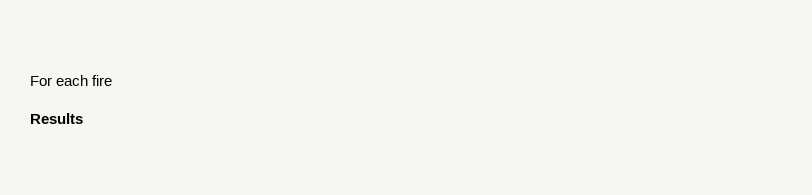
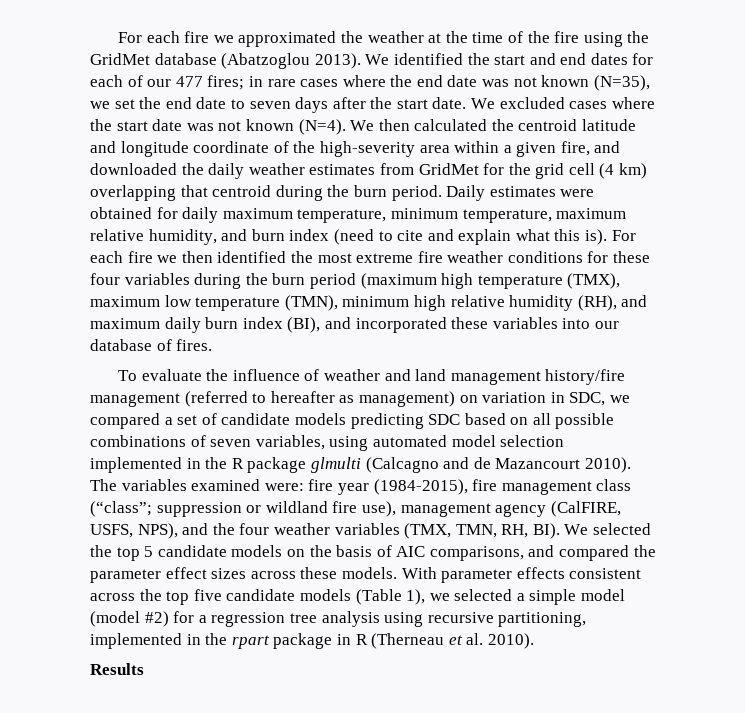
[30,75,113,86] For each fire -> [118,31,650,47] [90,53,654,69] [90,75,650,91] [90,97,655,113] [90,119,637,135] [90,141,621,157] [90,163,648,179] [90,185,595,201] [90,207,627,223] [90,229,636,245] [90,251,651,263] [90,273,621,289] [90,295,648,311] [90,317,619,333] [90,339,213,351] [118,369,626,385] [90,391,630,407] [90,413,615,429] [90,435,565,451] [90,457,631,473] [90,479,632,495] [90,501,621,517] [90,523,652,539] [90,545,656,561] [90,567,642,583] [90,589,626,605] [90,611,587,627] [90,633,534,649] For each fire we approximated the weather at the time of the fire using the GridMet database (Abatzoglou 2013). We identified the start and end dates for each of our 477 fires; in rare cases where the end date was not known (N=35), we set the end date to seven days after the start date. We excluded cases where the start date was not known (N=4). We then calculated the centroid latitude and longitude coordinate of the high-severity area within a given fire, and downloaded the daily weather estimates from GridMet for the grid cell (4 km) overlapping that centroid during the burn period. Daily estimates were obtained for daily maximum temperature, minimum temperature, maximum relative humidity, and burn index (need to cite and explain what this is). For each fire we then identified the most extreme fire weather conditions for these four variables during the burn period (maximum high temperature (TMX), maximum low temperature (TMN), minimum high relative humidity (RH), and maximum daily burn index (BI), and incorporated these variables into our database of fires. // To evaluate the influence of weather and land management history/fire management (referred to hereafter as management) on variation in SDC, we compared a set of candidate models predicting SDC based on all possible combinations of seven variables, using automated model selection implemented in the R package glmulti (Calcagno and de Mazancourt 2010). The variables examined were: fire year (1984-2015), fire management class (“class”; suppression or wildland fire use), management agency (CalFIRE, USFS, NPS), and the four weather variables (TMX, TMN, RH, BI). We selected the top 5 candidate models on the basis of AIC comparisons, and compared the parameter effect sizes across these models. With parameter effects consistent across the top five candidate models (Table 1), we selected a simple model (model #2) for a regression tree analysis using recursive partitioning, implemented in the rpart package in R (Therneau et al. 2010).

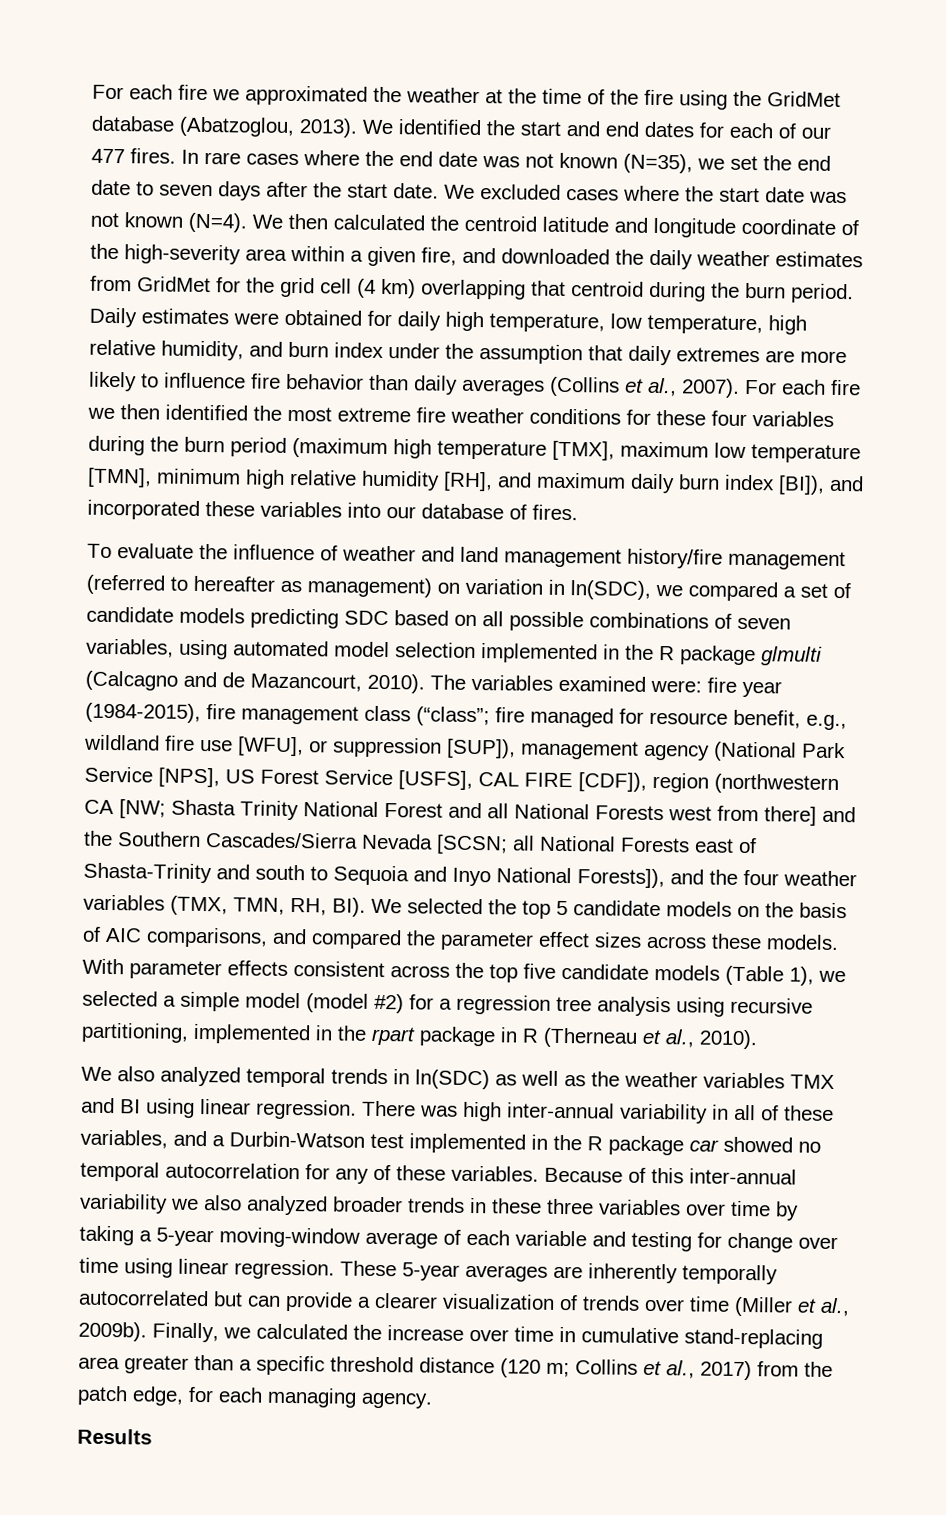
[221,53,311,69] (Abatzoglou -> [179,116,295,137] (Abatzoglou,
[207,75,263,90] fires; in -> [130,148,199,164] fires. In
[222,208,627,223] maximum temperature, minimum temperature, maximum -> [445,311,807,335] high temperature, low temperature, high
[333,229,608,245] (need to cite and explain what this is). -> [388,343,847,366] [89,371,740,398] under the assumption that daily extremes are more likely to influence fire behavior than daily averages (Collins et al., 2007).
[567,273,621,289] (TMX), -> [552,440,615,461] [TMX],
[284,295,338,311] (TMN), -> [87,467,152,488] [TMN],
[577,295,617,311] (RH), -> [443,471,493,492] [RH],
[287,317,321,333] (BI), -> [778,475,825,495] [BI]),
[569,392,606,406] SDC, -> [570,580,651,600] ln(SDC),
[495,458,581,469] Mazancourt -> [250,673,362,692] Mazancourt,
[156,501,621,517] [90,523,178,539] suppression or wildland fire use), management agency (CalFIRE, USFS, NPS), -> [495,707,847,731] [84,734,846,762] [84,766,839,795] [84,799,856,826] [84,830,757,855] [83,862,665,889] fire managed for resource benefit, e.g., wildland fire use [WFU], or suppression [SUP]), management agency (National Park Service [NPS], US Forest Service [USFS], CAL FIRE [CDF]), region (northwestern CA [NW; Shasta Trinity National Forest and all National Forests west from there] and the Southern Cascades/Sierra Nevada [SCSN; all National Forests east of Shasta-Trinity and south to Sequoia and Inyo National Forests]),
[466,633,534,649] al. 2010). -> [665,1029,758,1050] [81,1066,835,1090] [81,1097,834,1124] [80,1129,821,1156] [80,1161,797,1185] [79,1193,799,1221] [79,1225,838,1253] [79,1257,778,1285] [78,1289,850,1317] [78,1321,823,1349] [78,1354,833,1381] [77,1385,433,1409] al., 2010). // We also analyzed temporal trends in ln(SDC) as well as the weather variables TMX and BI using linear regression. There was high inter-annual variability in all of these variables, and a Durbin-Watson test implemented in the R package car showed no temporal autocorrelation for any of these variables. Because of this inter-annual variability we also analyzed broader trends in these three variables over time by taking a 5-year moving-window average of each variable and testing for change over time using linear regression. These 5-year averages are inherently temporally autocorrelated but can provide a clearer visualization of trends over time (Miller et al., 2009b). Finally, we calculated the increase over time in cumulative stand-replacing area greater than a specific threshold distance (120 m; Collins et al., 2017) from the patch edge, for each managing agency.

